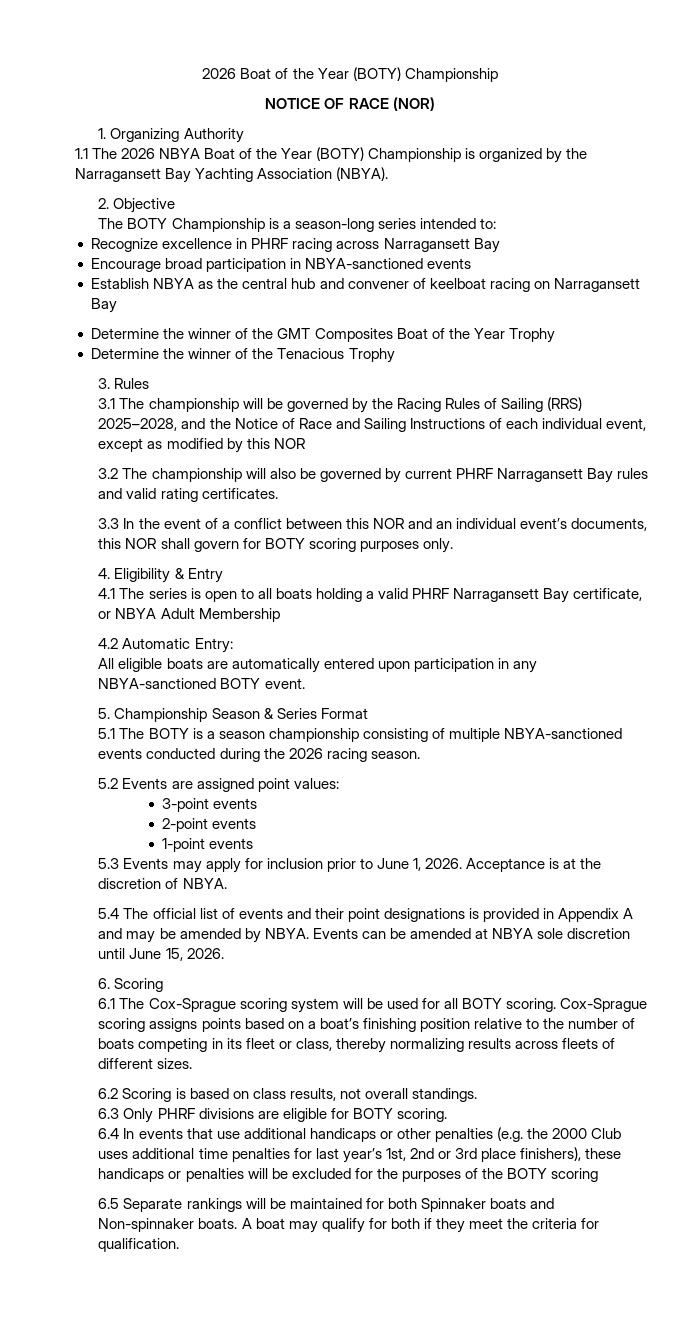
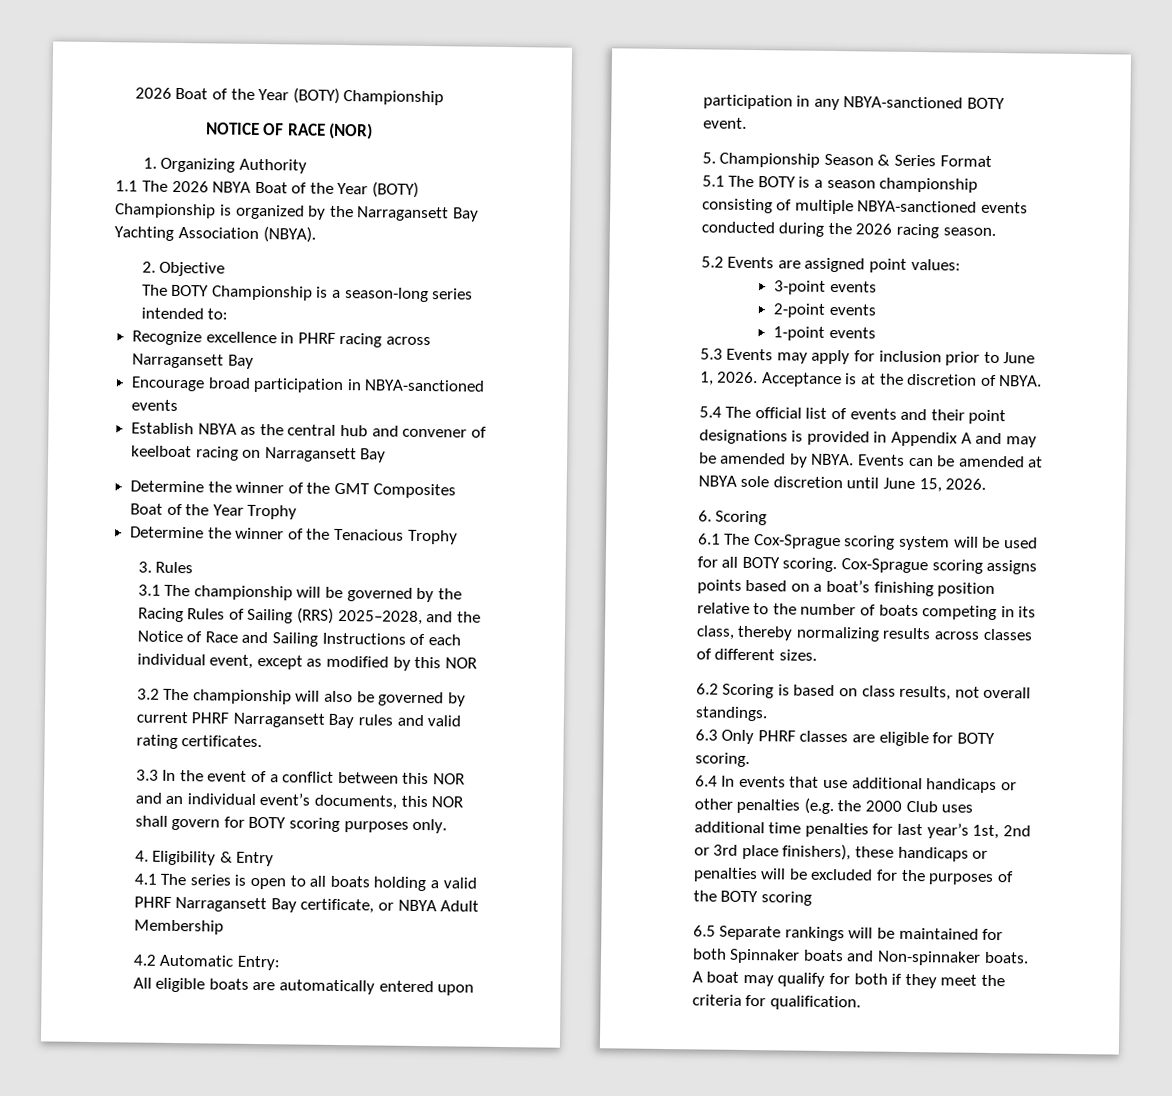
[245,1038,292,1049] fleet or -> (1037, 612) none
[561,1038,598,1049] fleets -> [982,628,1033,641] classes
[198,1108,254,1119] divisions -> [799,730,849,743] classes

